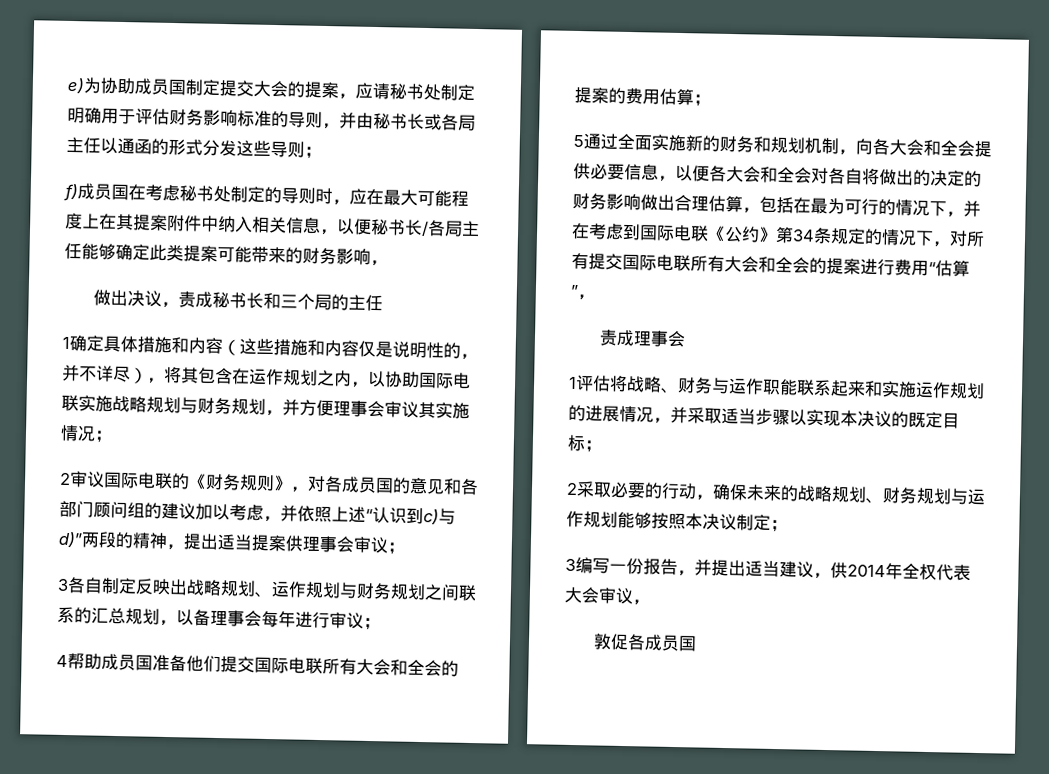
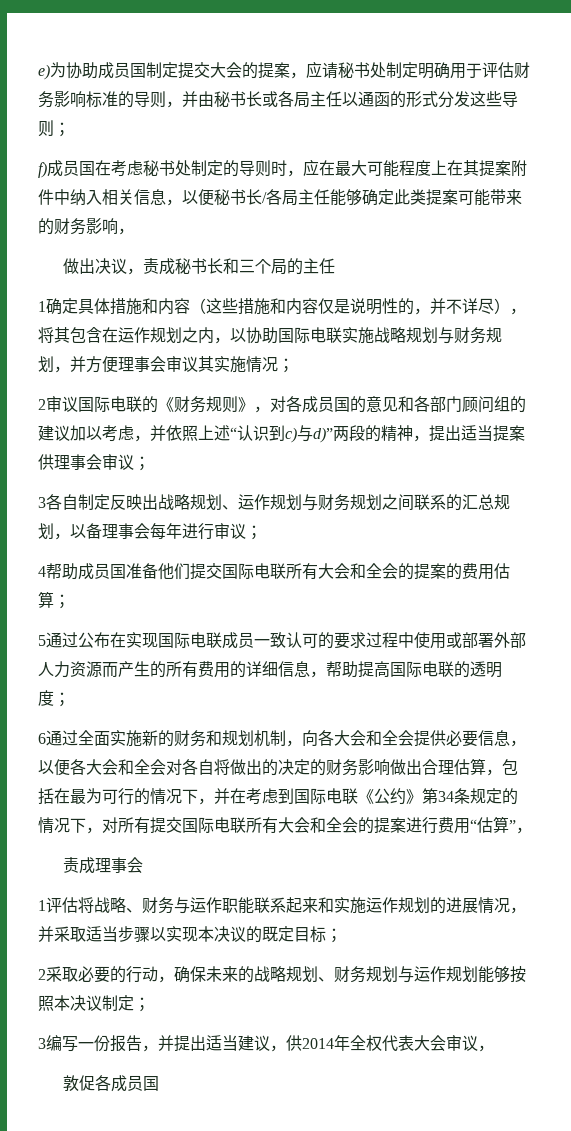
(619, 141) none -> [78,632,526,649] [38,661,502,678] [38,690,70,707] [38,730,78,746] 公布在实现国际电联成员一致认可的要求过程中使用或部署外部人力资源而产生的所有费用的详细信息，帮助提高国际电联的透明度； // 6通过

